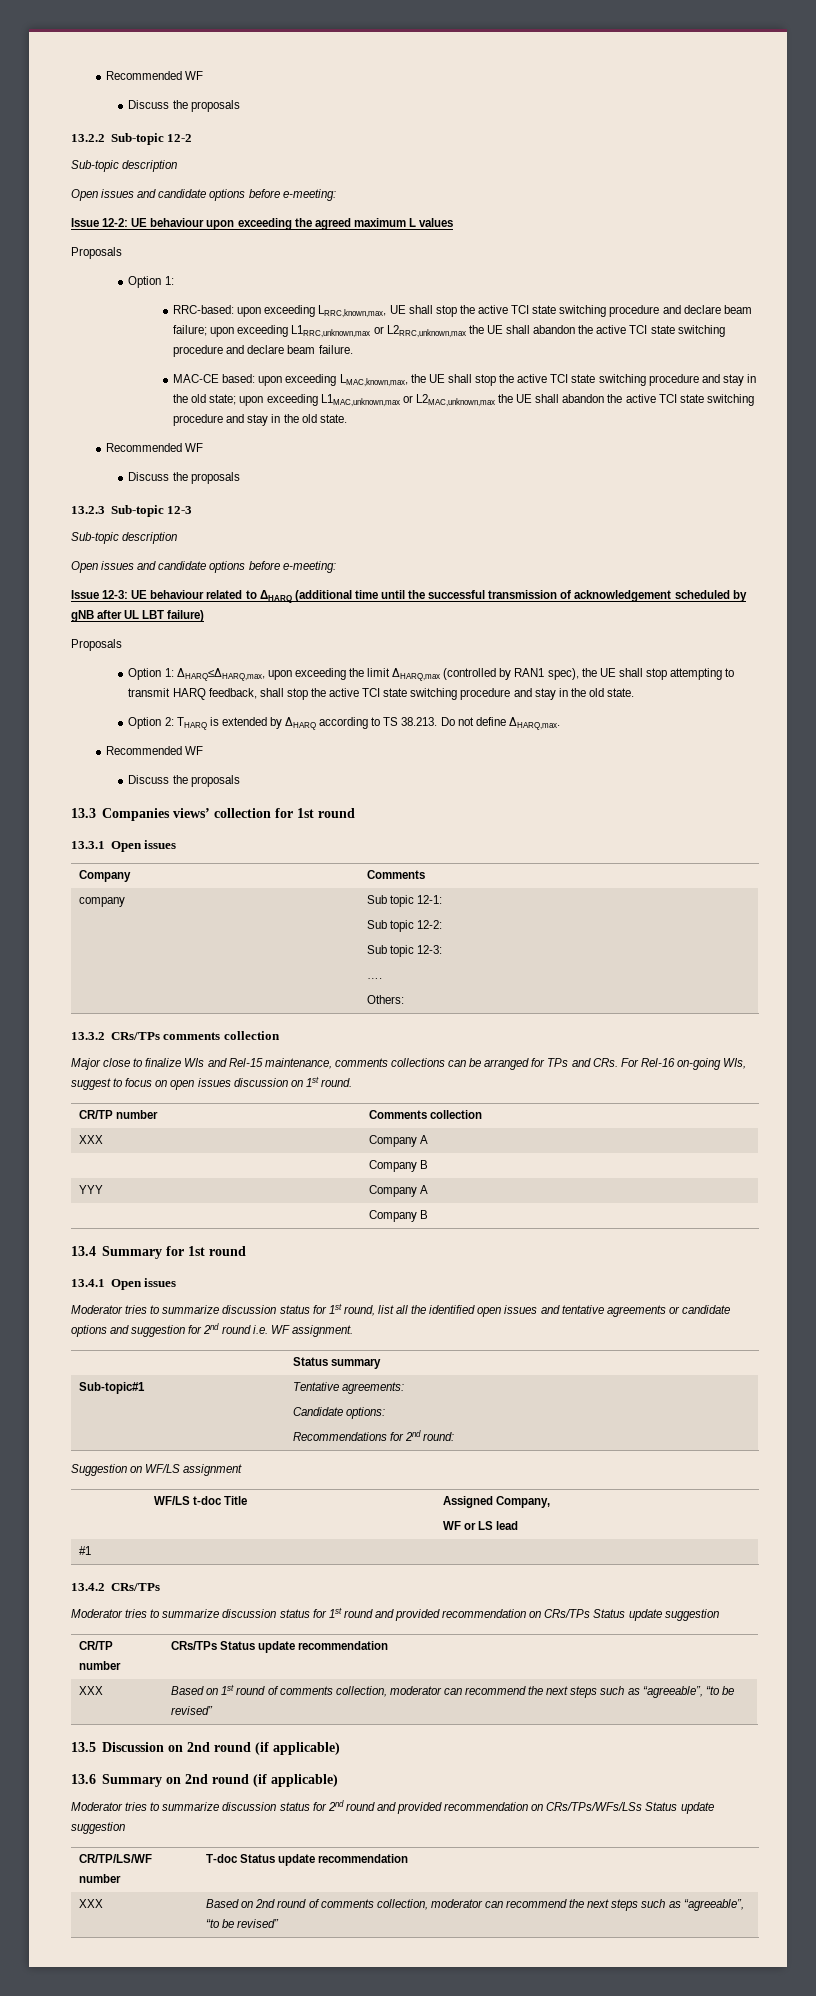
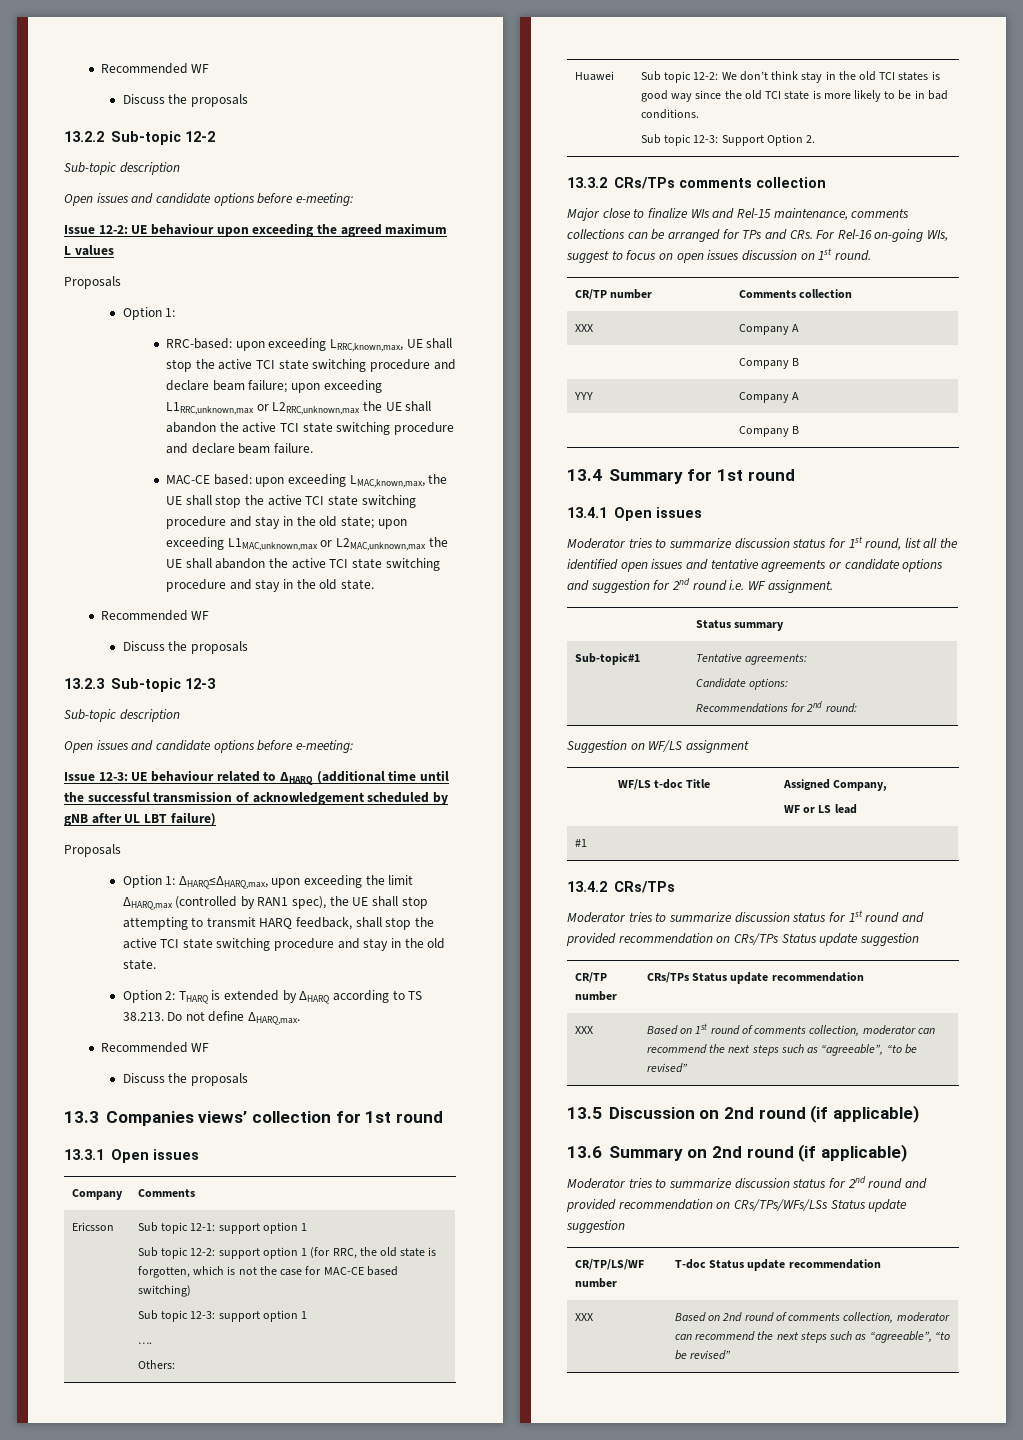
[79,897,126,907] company -> [71,1222,114,1231] Ericsson
[367,920,443,932] [367,945,443,957] // Sub topic 12-2: // Sub topic 12-3: -> [218,1222,308,1234] [137,1247,437,1259] [137,1266,398,1278] [137,1285,191,1297] [137,1310,308,1322] support option 1 // Sub topic 12-2: support option 1 (for RRC, the old state is forgotten, which is not the case for MAC-CE based switching) // Sub topic 12-3: support option 1
(405, 999) none -> [574,71,614,81] [640,71,940,83] [640,90,948,102] [640,109,699,119] [640,134,816,146] // Huawei | Sub topic 12-2: We don’t think stay in the old TCI states is good way since the old TCI state is more likely to be in bad conditions. // Sub topic 12-3: Support Option 2.

